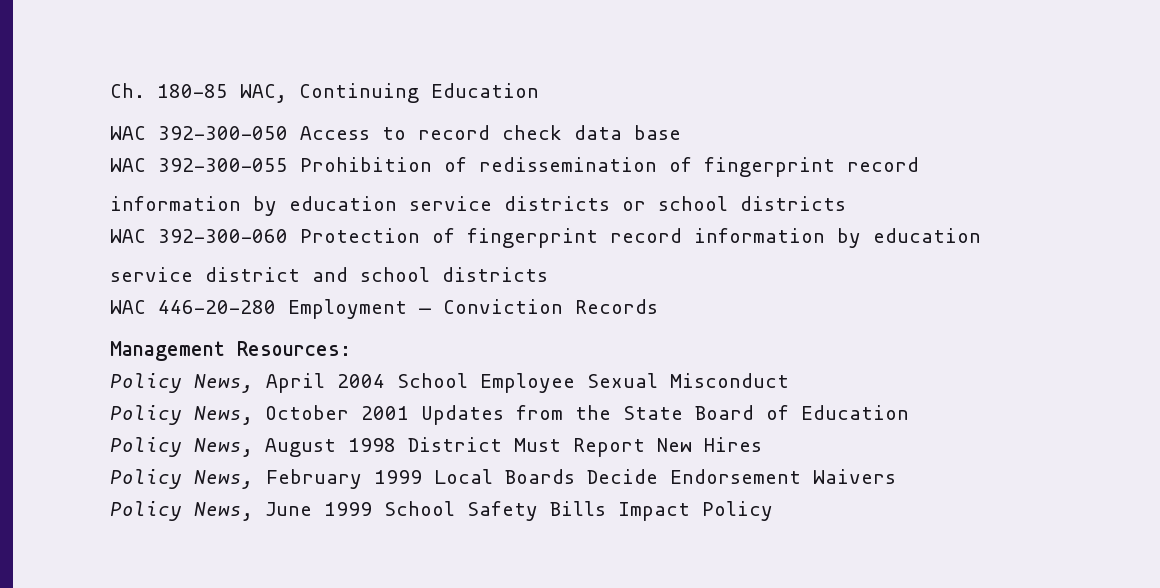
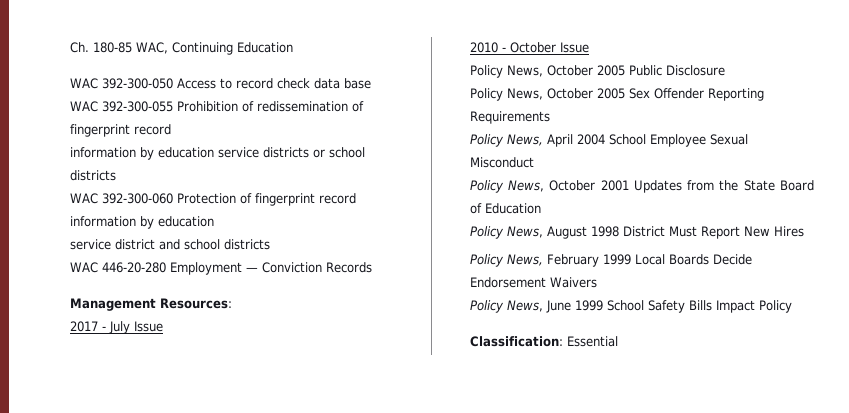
(352, 348) none -> [69,321,163,334] [469,42,589,53] [469,65,725,78] [469,88,764,101] [469,111,550,124] // 2017 - July Issue // 2010 - October Issue // Policy News, October 2005 Public Disclosure // Policy News, October 2005 Sex Offender Reporting Requirements
(774, 511) none -> [469,336,618,347] // Classification: Essential

